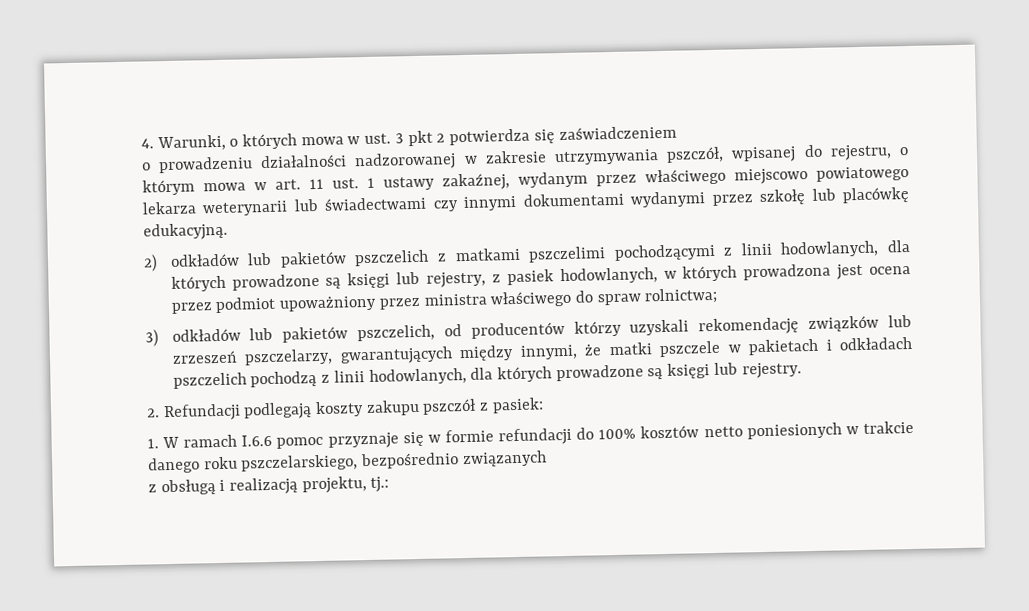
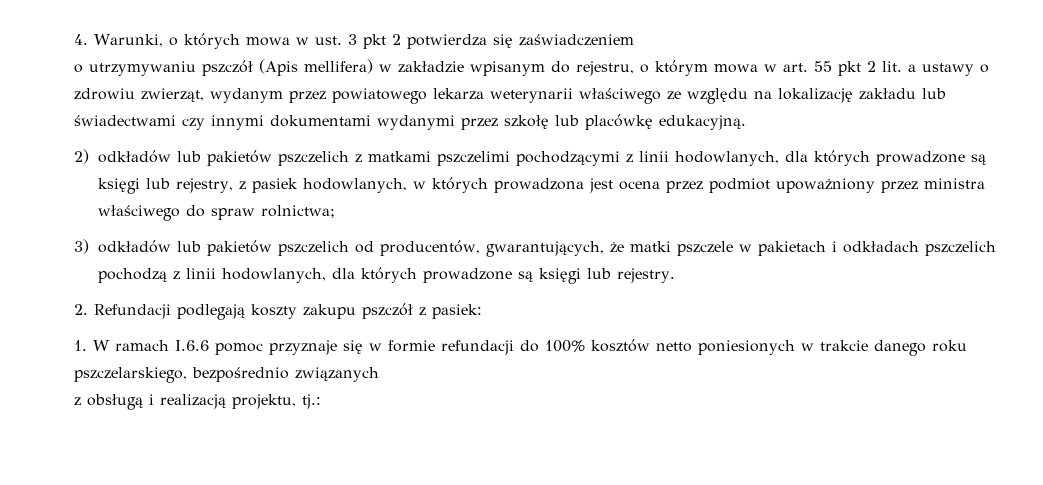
[158,146,797,174] prowadzeniu działalności nadzorowanej w zakresie utrzymywania pszczół, wpisanej -> [88,59,545,76] utrzymywaniu pszczół (Apis mellifera) w zakładzie wpisanym
[308,165,910,191] [141,200,289,217] 11 ust. 1 ustawy zakaźnej, wydanym przez właściwego miejscowo powiatowego lekarza weterynarii -> [813,61,989,76] [73,88,916,104] 55 pkt 2 lit. a ustawy o zdrowiu zwierząt, wydanym przez powiatowego lekarza weterynarii właściwego ze względu na lokalizację zakładu
[357,314,912,342] [171,344,578,366] pszczelich, od producentów którzy uzyskali rekomendację związków lub zrzeszeń pszczelarzy, gwarantujących między innymi, -> [278,240,605,257] pszczelich od producentów, gwarantujących,

